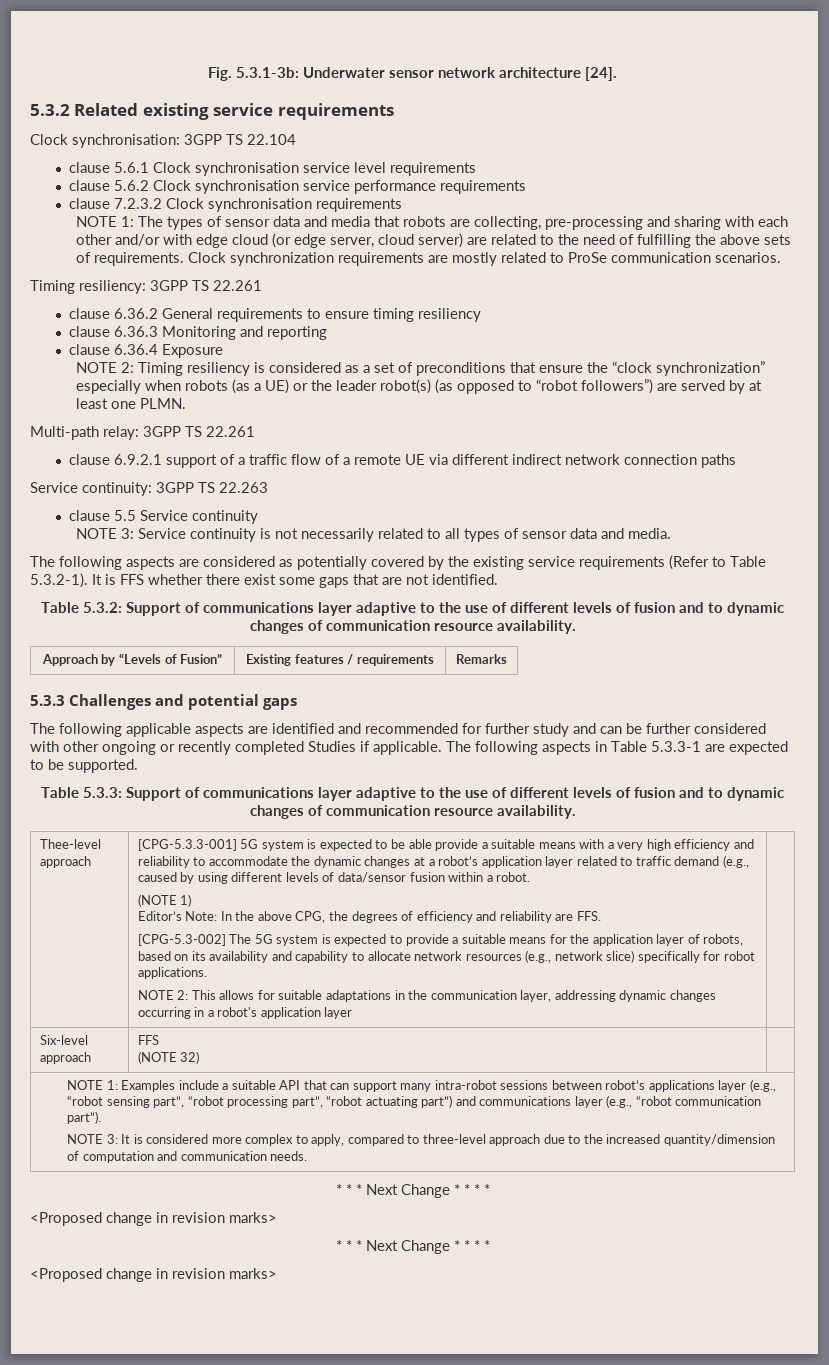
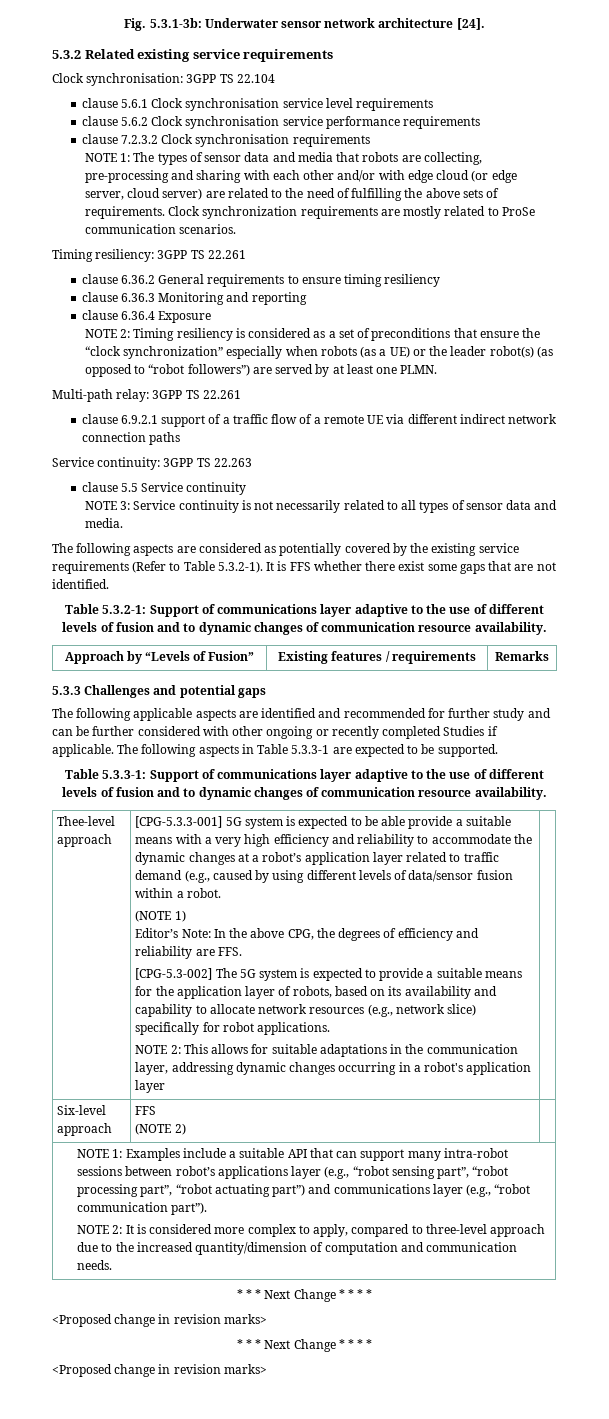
[83,602,122,613] 5.3.2: -> [102,605,147,614] 5.3.2-1:
[83,787,122,798] 5.3.3: -> [102,770,147,779] 5.3.3-1:
[180,1051,200,1064] 32) -> [174,1123,186,1135] 2)
[106,1134,118,1144] 3: -> [112,1225,123,1234] 2:

